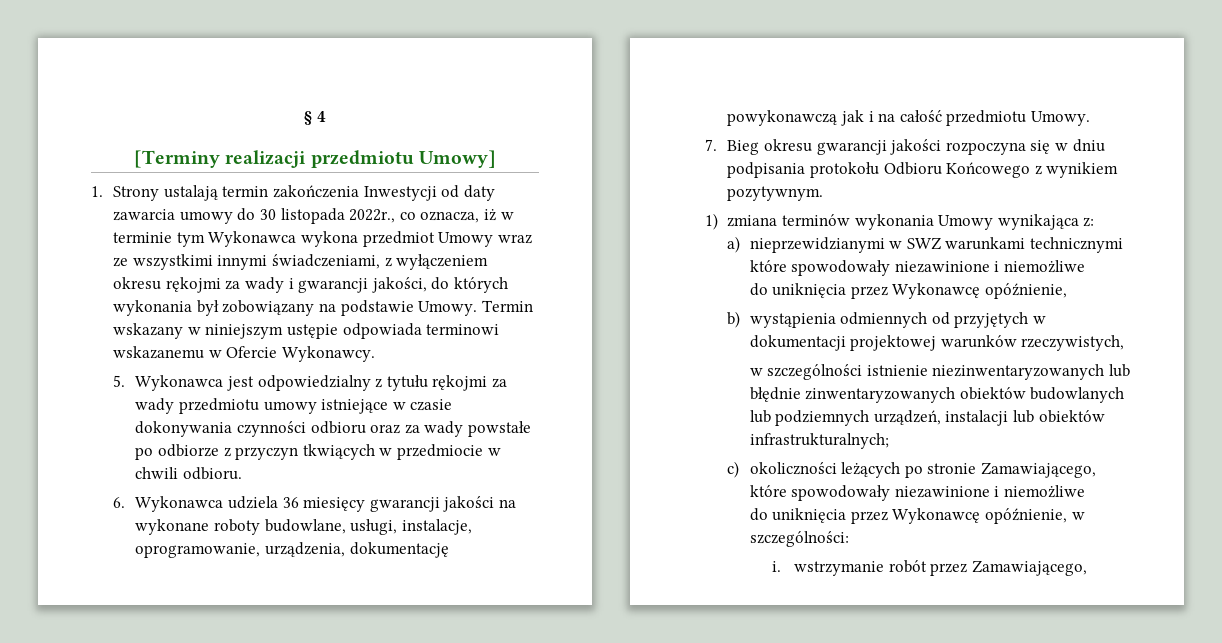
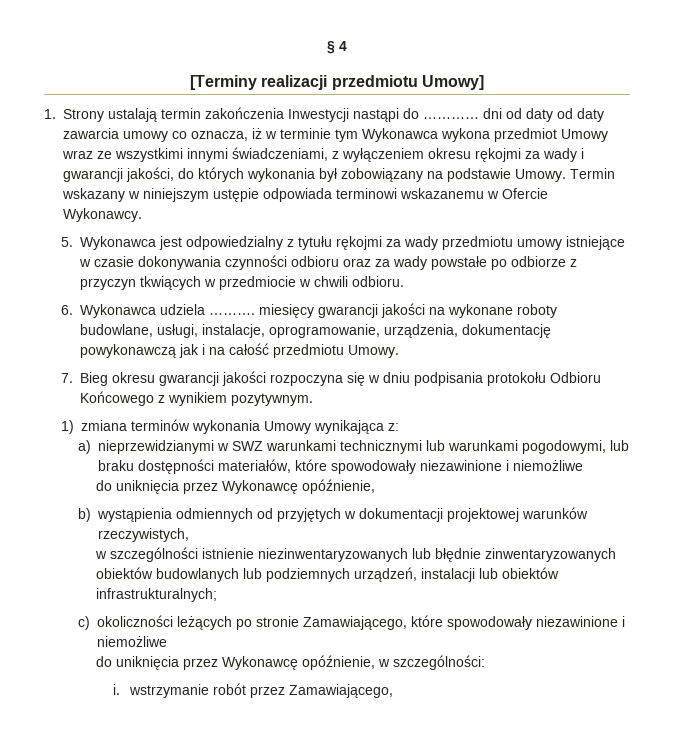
[441,185,495,201] [113,208,396,224] od daty zawarcia umowy do 30 listopada 2022r., -> [353,108,604,122] [63,128,168,142] nastąpi do ………… dni od daty od daty zawarcia umowy
[282,497,299,508] 36 -> [209,313,256,315] ……….
(1123, 245) none -> [426,440,630,454] [98,459,292,474] lub warunkami pogodowymi, lub braku dostępności materiałów,

